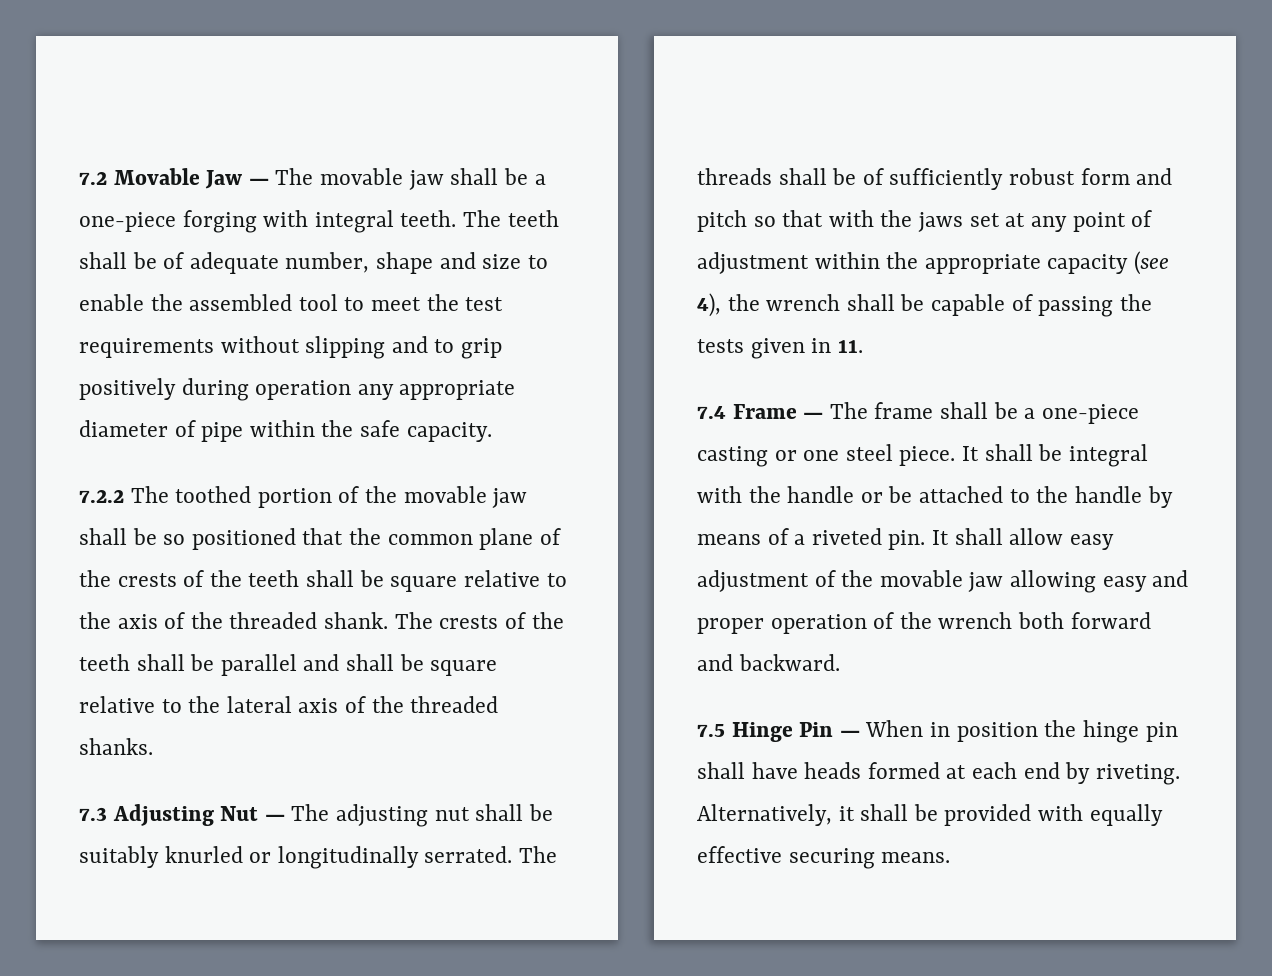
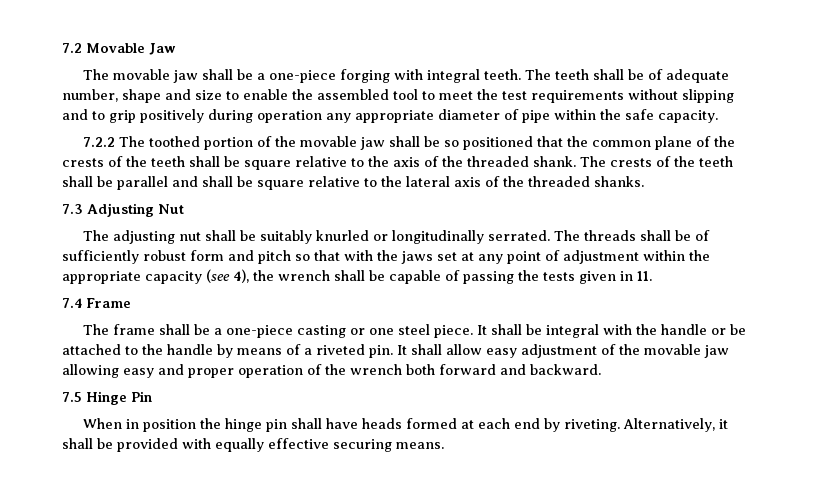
[248,178,269,185] — -> (176, 49) //
[264,814,285,821] — -> (184, 209) //
[803,412,824,419] — -> (131, 303) //
[839,730,860,737] — -> (152, 396) //

